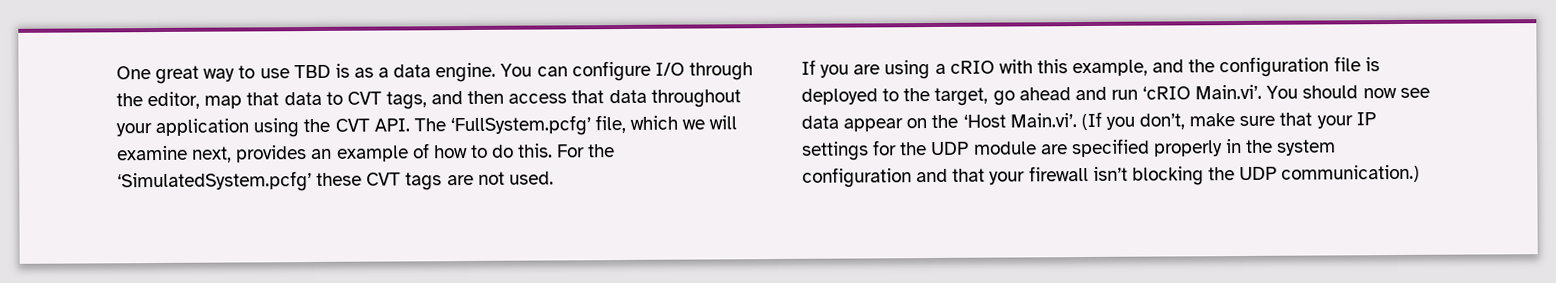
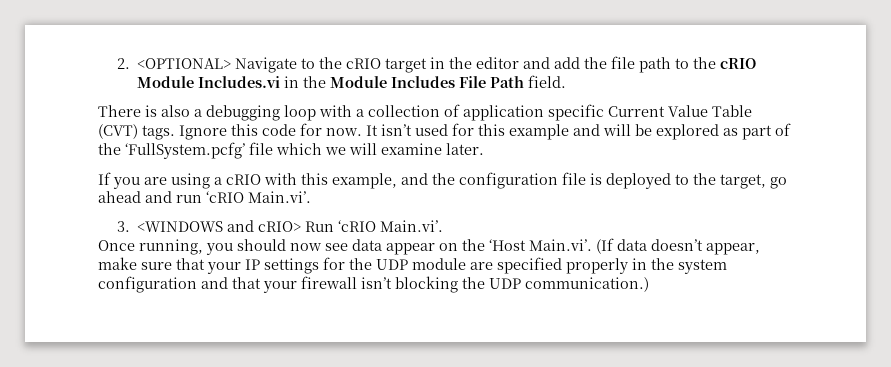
[116,60,753,85] [116,89,741,110] [116,114,738,138] [117,143,616,163] [117,171,554,193] One great way to use TBD is as a data engine. You can configure I/O through the editor, map that data to CVT tags, and then access that data throughout your application using the CVT API. The ‘FullSystem.pcfg’ file, which we will examine next, provides an example of how to do this. For the ‘SimulatedSystem.pcfg’ these CVT tags are not used. -> [116,56,756,73] [136,75,566,88] [98,104,752,121] [98,123,791,140] [98,142,484,159] 2. <OPTIONAL> Navigate to the cRIO target in the editor and add the file path to the cRIO Module Includes.vi in the Module Includes File Path field. // There is also a debugging loop with a collection of application specific Current Value Table (CVT) tags. Ignore this code for now. It isn’t used for this example and will be explored as part of the ‘FullSystem.pcfg’ file which we will examine later.
[1266,85,1299,99] You -> [116,220,443,232] [98,239,233,255] // 3. <WINDOWS and cRIO> Run ‘cRIO Main.vi’. // Once running, you
[1105,113,1186,130] you don’t, -> [617,239,760,255] data doesn’t appear,

